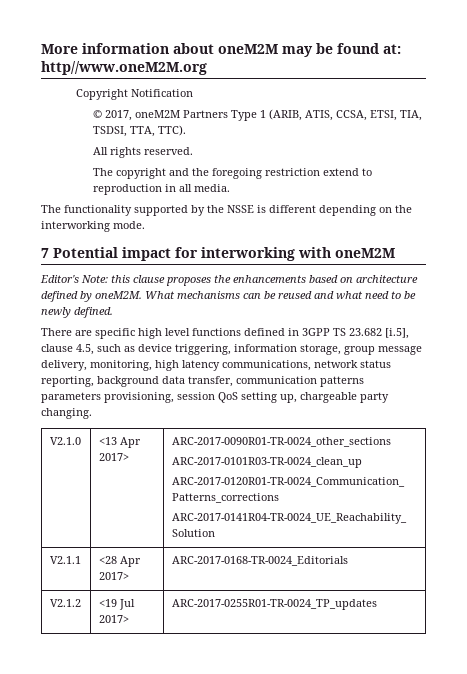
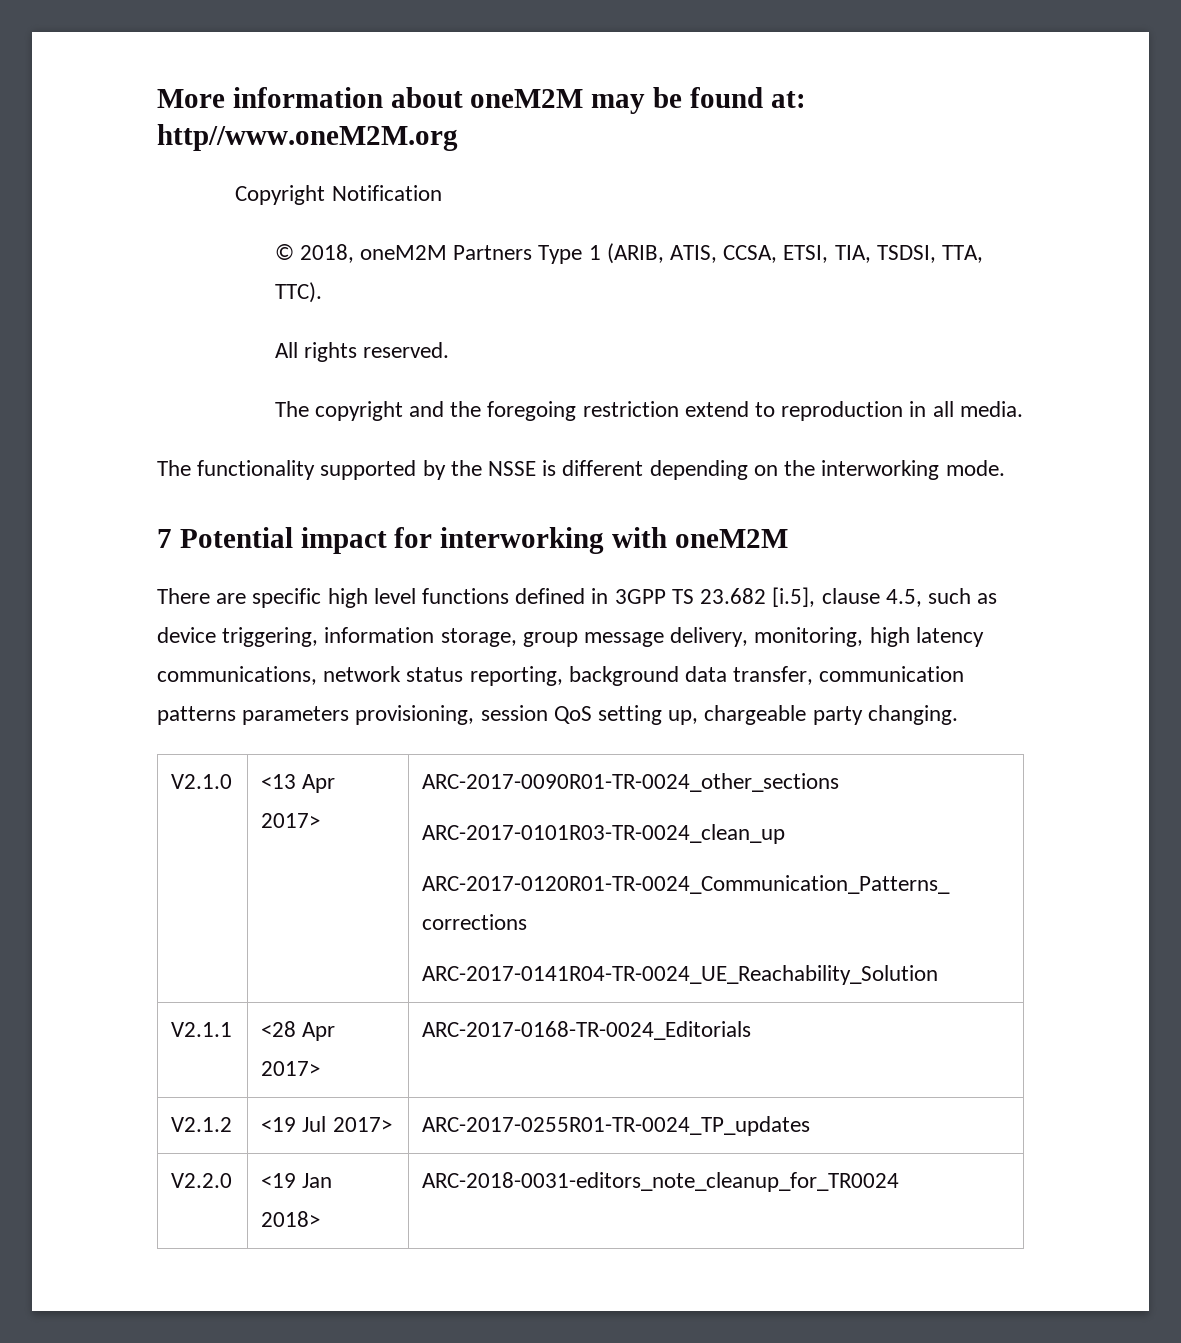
[105,110,133,121] 2017, -> [299,244,354,263] 2018,
[40,275,418,286] [41,291,416,302] [41,307,113,318] // Editor's Note: this clause proposes the enhancements based on architecture defined by oneM2M. What mechanisms can be reused and what need to be newly defined. -> (788, 538) none
(377, 604) none -> [171,1173,233,1188] [261,1173,333,1188] [261,1211,321,1227] [422,1172,900,1192] // V2.2.0 | <19 Jan 2018> | ARC-2018-0031-editors_note_cleanup_for_TR0024

